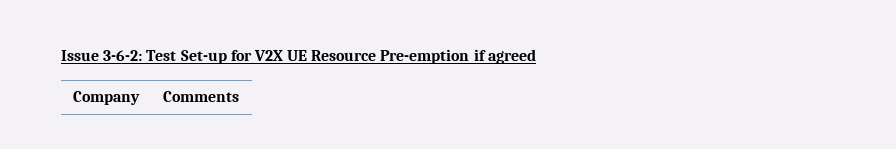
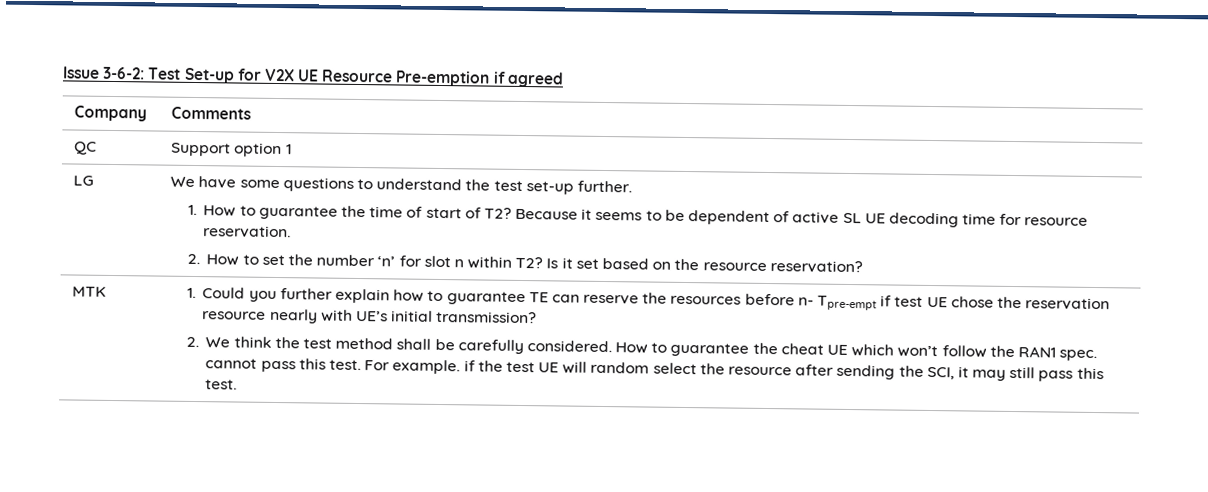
(239, 96) none -> [74,141,98,155] [171,142,292,158] [73,175,95,186] [170,176,632,195] [187,204,1089,228] [203,225,292,239] [186,253,863,274] [72,286,107,297] [186,287,1111,311] [202,308,538,324] [185,336,1098,362] [205,358,1104,382] [205,379,238,390] // QC | Support option 1 // LG | We have some questions to understand the test set-up further. // 1. How to guarantee the time of start of T2? Because it seems to be dependent of active SL UE decoding time for resource reservation. // 2. How to set the number ‘n’ for slot n within T2? Is it set based on the resource reservation? // MTK | 1. Could you further explain how to guarantee TE can reserve the resources before n- Tpre-empt if test UE chose the reservation resource nearly with UE’s initial transmission? // 2. We think the test method shall be carefully considered. How to guarantee the cheat UE which won’t follow the RAN1 spec. cannot pass this test. For example. if the test UE will random select the resource after sending the SCI, it may still pass this test.

